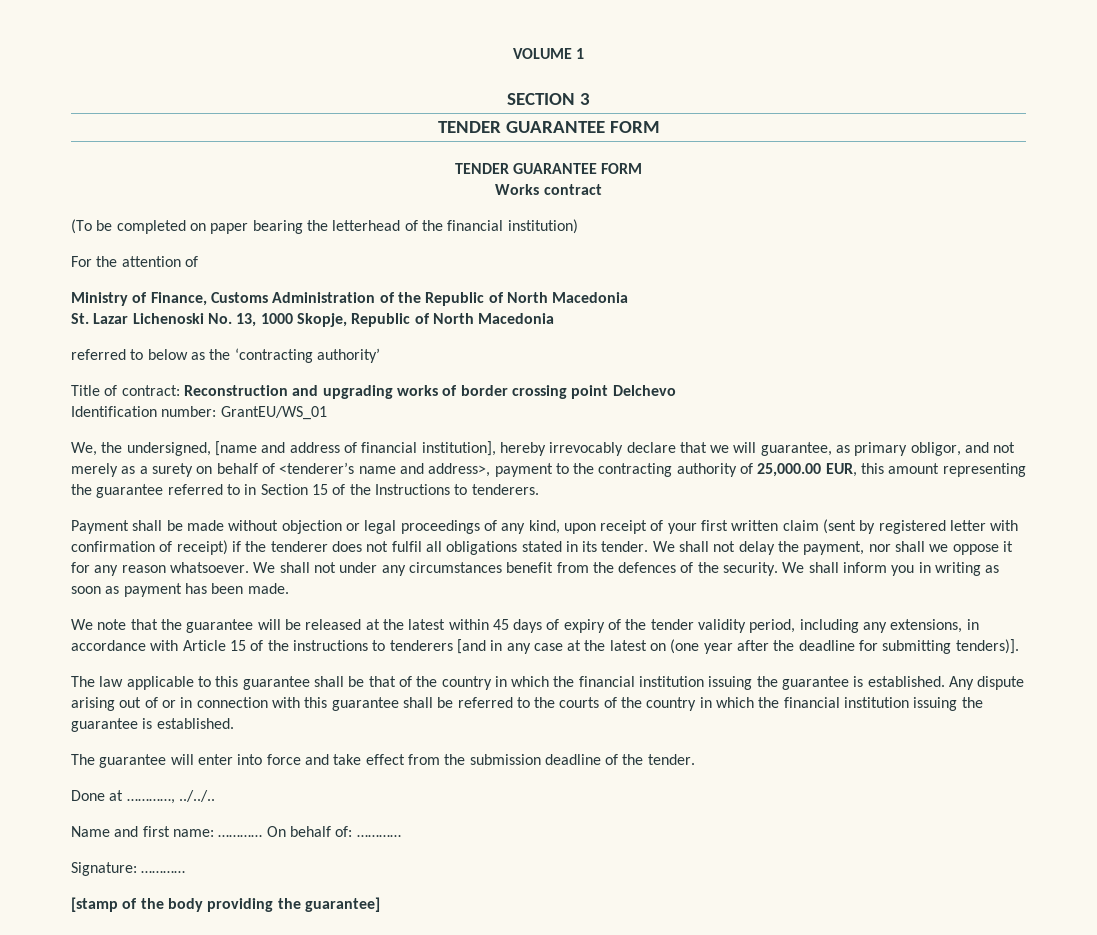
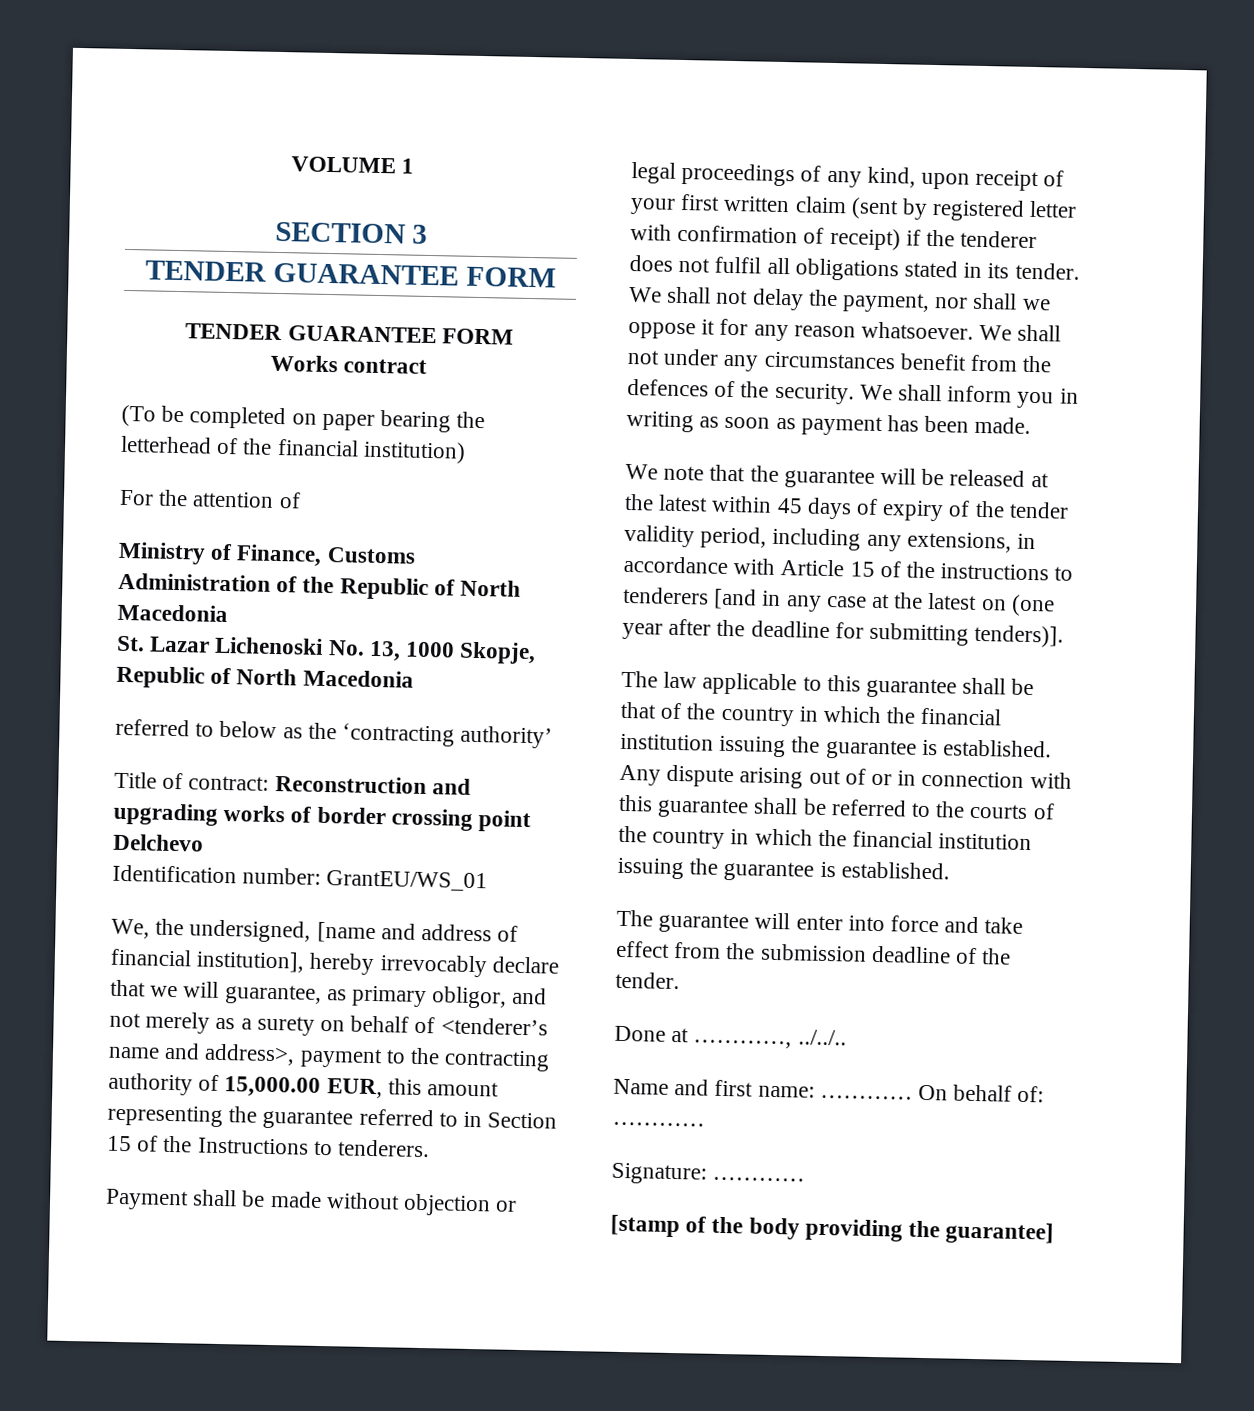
[757,463,822,477] 25,000.00 -> [224,1076,322,1098] 15,000.00

